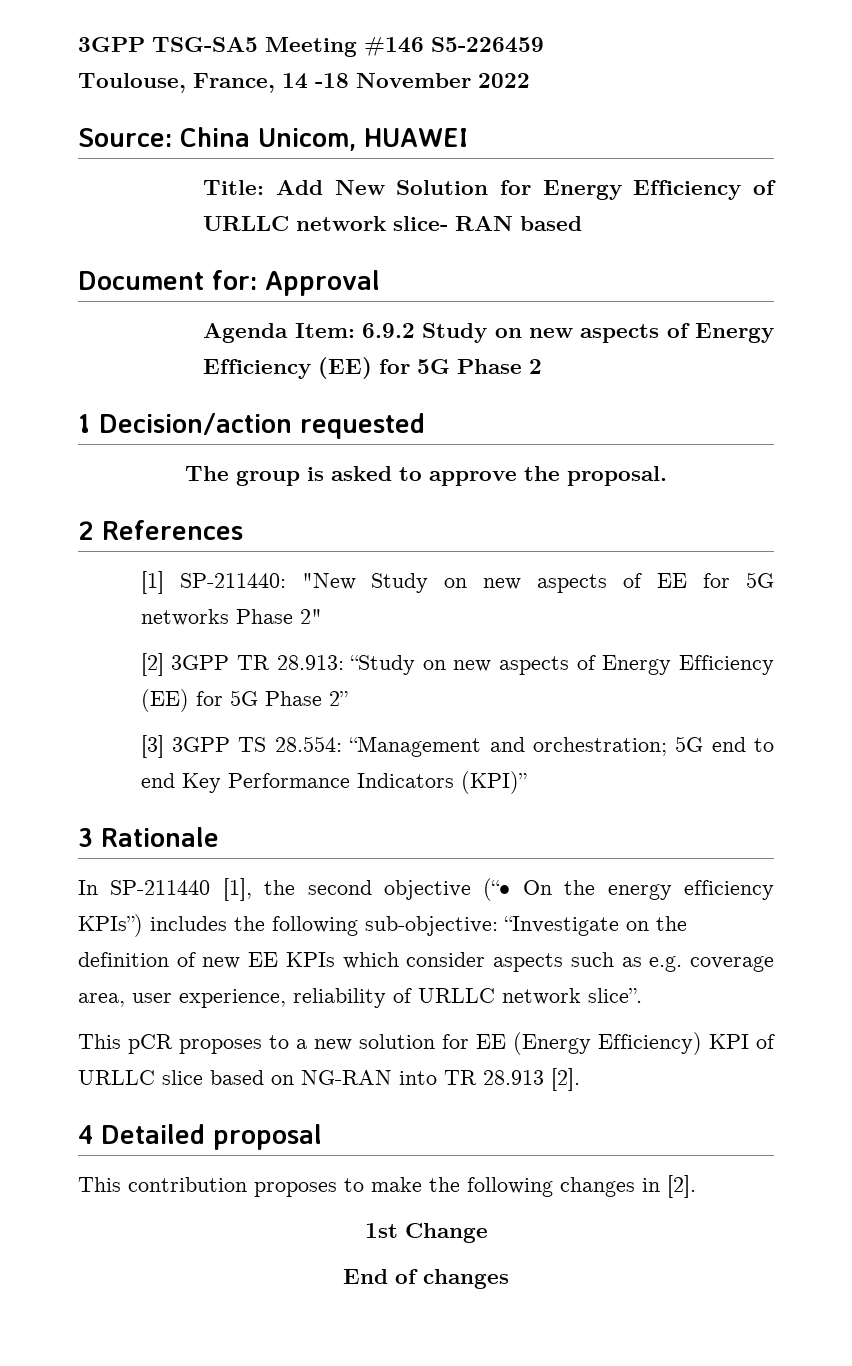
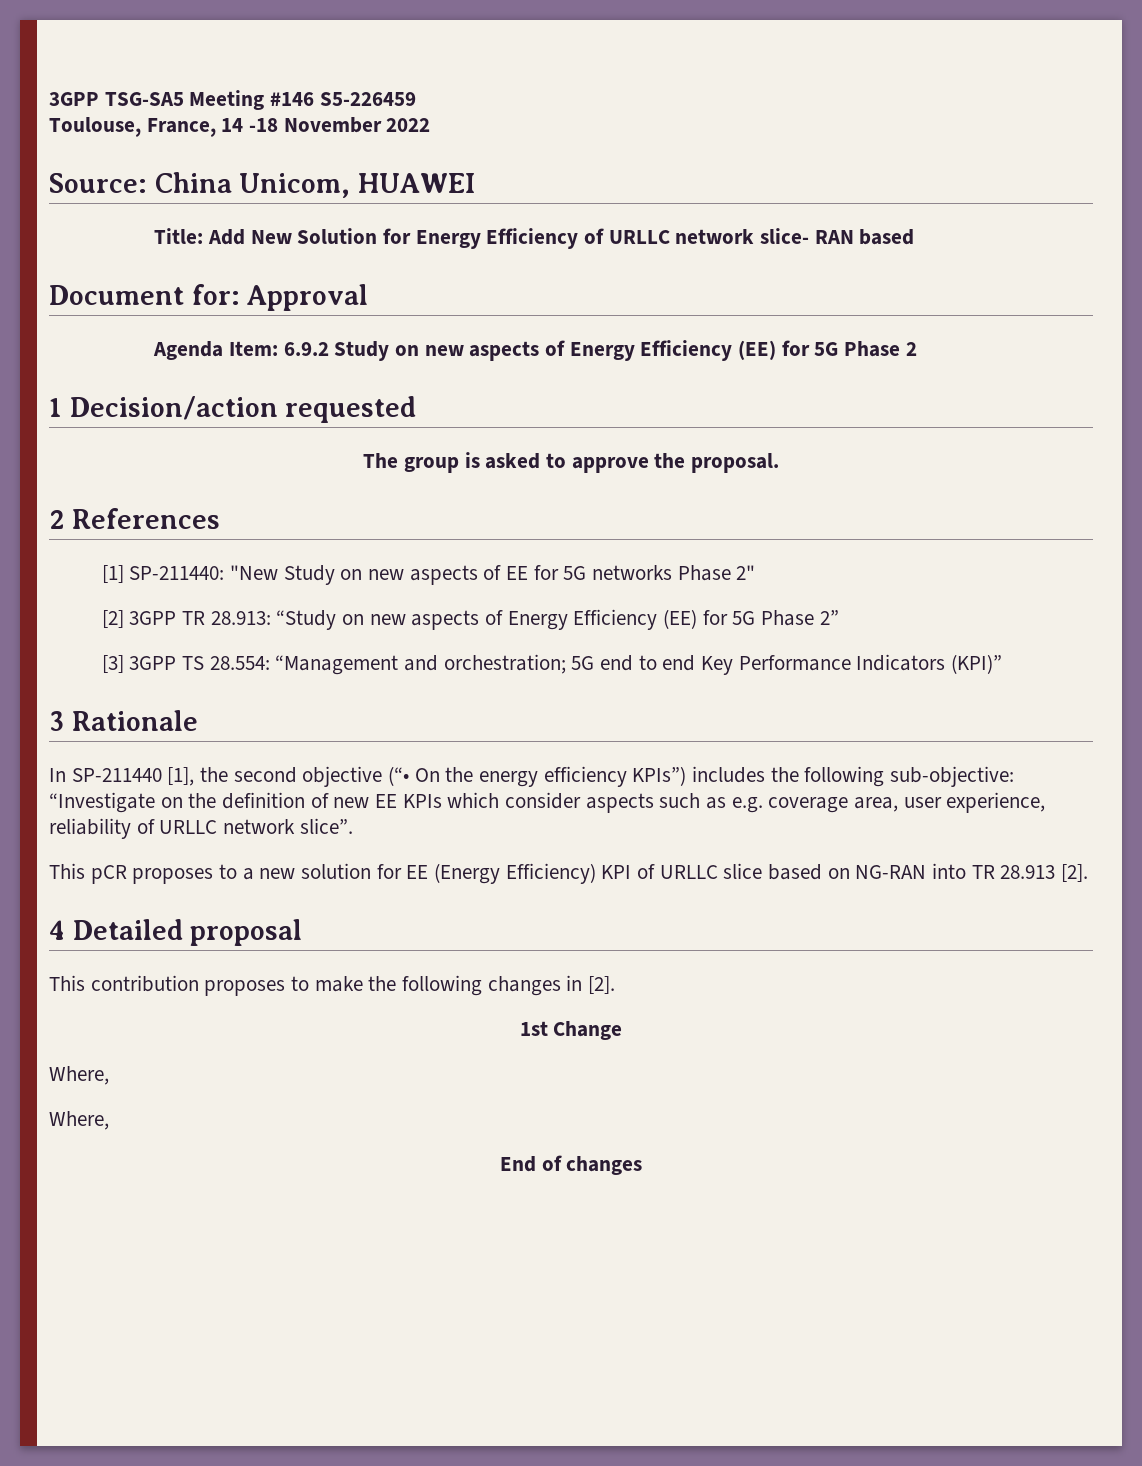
(488, 1233) none -> [49,1066,109,1085] [49,1111,109,1130] // Where, // Where,

